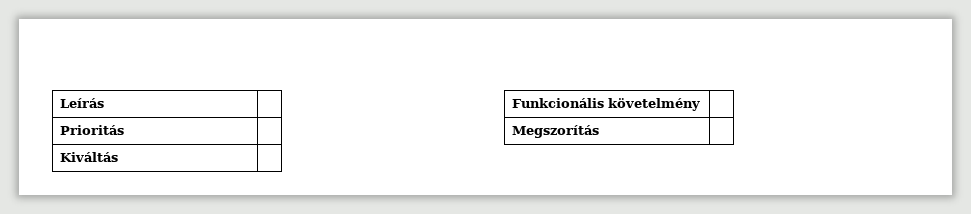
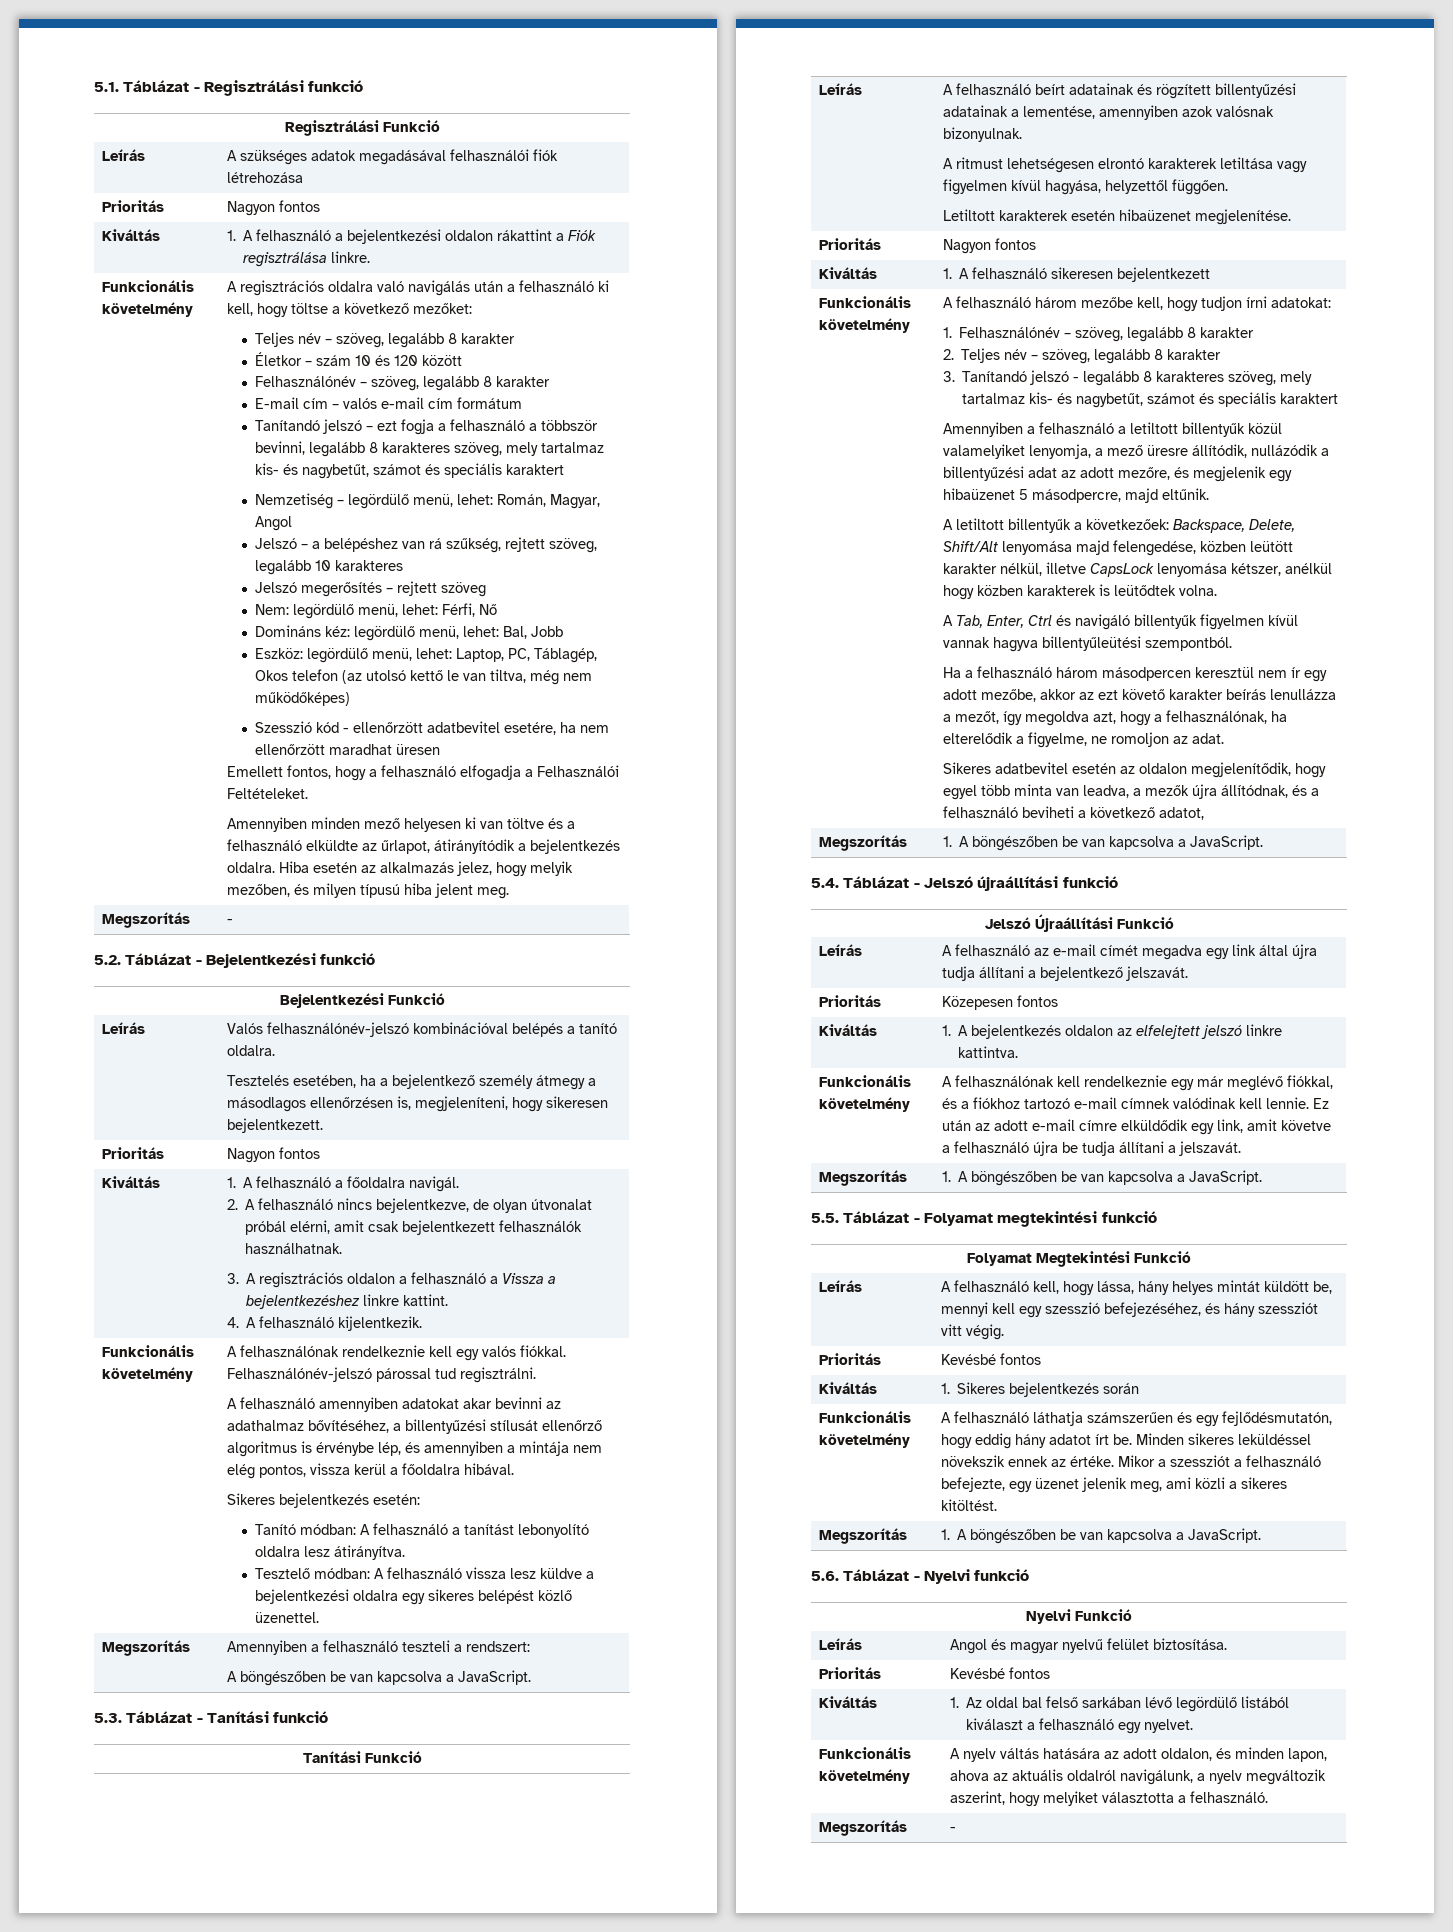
[60,98,105,108] [60,125,125,135] [60,152,119,162] [512,98,701,111] [512,125,600,138] Leírás | // Prioritás | // Kiváltás | // Funkcionális követelmény | // Megszorítás | -> [94,80,364,96] [284,120,440,136] [101,149,145,161] [226,149,558,165] [226,172,303,183] [101,200,164,212] [226,200,320,216] [101,229,160,241] [226,229,596,244] [242,251,370,267] [101,280,194,292] [101,302,193,317] [226,280,609,296] [226,303,472,318] [254,332,515,348] [254,352,462,366] [254,376,550,391] [254,397,522,409] [254,419,598,435] [254,441,604,457] [254,463,564,479] [254,493,600,509] [254,516,292,531] [254,537,597,553] [254,560,403,575] [254,581,486,597] [254,603,497,619] [254,625,563,641] [254,648,597,663] [254,669,592,685] [254,692,350,706] [254,721,609,735] [254,744,440,755] [226,765,619,781] [226,788,308,799] [226,817,575,832] [226,839,620,854] [226,861,573,877] [226,883,509,899] [101,912,190,928] [226,919,233,924] [94,953,376,968] [279,993,445,1008] [101,1022,145,1034] [226,1022,617,1037] [226,1045,275,1056] [226,1074,596,1090] [226,1096,608,1112] [226,1118,323,1133] [101,1147,164,1159] [226,1147,320,1163] [101,1176,160,1188] [226,1176,459,1192] [226,1198,592,1213] [244,1220,582,1235] [244,1243,342,1254] [226,1272,556,1288] [245,1294,448,1309] [226,1316,422,1331] [101,1345,194,1357] [101,1367,193,1382] [226,1345,566,1361] [226,1367,536,1383] [226,1397,561,1412] [226,1419,602,1434] [226,1441,602,1457] [226,1463,514,1479] [226,1493,420,1508] [254,1523,589,1538] [254,1545,405,1560] [254,1567,594,1579] [254,1589,572,1605] [254,1612,319,1623] [101,1640,190,1656] [226,1640,530,1655] [226,1670,531,1686] [94,1711,329,1723] [302,1751,422,1763] [818,83,862,95] [942,83,1296,99] [942,105,1274,120] [942,127,1022,142] [942,157,1307,173] [942,179,1228,195] [942,209,1291,225] [818,238,881,250] [942,238,1036,254] [818,267,877,279] [942,267,1210,282] [818,296,911,308] [818,318,910,333] [942,296,1331,312] [942,327,1254,342] [942,348,1221,364] [942,370,1312,386] [961,392,1338,408] [942,422,1282,437] [942,444,1329,459] [942,466,1292,482] [942,488,1209,503] [942,518,1295,533] [942,540,1293,556] [942,562,1332,577] [942,584,1217,600] [942,614,1298,630] [942,636,1232,652] [942,666,1327,682] [942,689,1336,702] [942,710,1287,726] [942,732,1224,748] [942,762,1326,778] [942,784,1319,800] [942,806,1204,820] [818,835,907,851] [942,835,1263,851] [811,876,1118,891] [984,914,1174,932] [818,944,862,956] [941,944,1317,960] [941,966,1188,981] [818,995,881,1007] [941,995,1058,1010] [818,1024,877,1036] [941,1024,1282,1039] [957,1046,1018,1058] [818,1075,911,1087] [818,1097,910,1112] [941,1075,1333,1091] [941,1097,1329,1109] [941,1119,1331,1135] [941,1141,1241,1156] [818,1170,907,1186] [941,1170,1262,1186] [811,1211,1157,1227] [967,1251,1191,1267] [818,1280,862,1292] [940,1280,1332,1296] [940,1302,1318,1318] [940,1324,1004,1340] [818,1353,881,1365] [940,1353,1041,1365] [818,1382,877,1394] [940,1382,1139,1397] [818,1411,911,1423] [818,1433,910,1448] [940,1411,1332,1427] [940,1433,1311,1449] [940,1455,1321,1467] [940,1477,1287,1493] [940,1499,997,1511] [818,1528,907,1544] [940,1528,1261,1544] [811,1569,1030,1584] [1026,1609,1132,1624] [818,1638,862,1650] [949,1638,1227,1654] [818,1667,881,1679] [949,1667,1050,1679] [818,1696,877,1708] [949,1696,1289,1712] [965,1718,1193,1734] [818,1747,911,1759] [818,1769,910,1784] [949,1747,1327,1762] [949,1769,1326,1785] [949,1791,1268,1807] [818,1820,907,1836] [949,1827,956,1832] 5.1. Táblázat - Regisztrálási funkció // Regisztrálási Funkció // Leírás | A szükséges adatok megadásával felhasználói fiók létrehozása // Prioritás | Nagyon fontos // Kiváltás | 1. A felhasználó a bejelentkezési oldalon rákattint a Fiók regisztrálása linkre. // Funkcionális követelmény | A regisztrációs oldalra való navigálás után a felhasználó ki kell, hogy töltse a következő mezőket: // Teljes név – szöveg, legalább 8 karakter // Életkor – szám 10 és 120 között // Felhasználónév – szöveg, legalább 8 karakter // E-mail cím – valós e-mail cím formátum // Tanítandó jelszó – ezt fogja a felhasználó a többször bevinni, legalább 8 karakteres szöveg, mely tartalmaz kis- és nagybetűt, számot és speciális karaktert // Nemzetiség – legördülő menü, lehet: Román, Magyar, Angol // Jelszó – a belépéshez van rá szűkség, rejtett szöveg, legalább 10 karakteres // Jelszó megerősítés – rejtett szöveg // Nem: legördülő menü, lehet: Férfi, Nő // Domináns kéz: legördülő menü, lehet: Bal, Jobb // Eszköz: legördülő menü, lehet: Laptop, PC, Táblagép, Okos telefon (az utolsó kettő le van tiltva, még nem működőképes) // Szesszió kód - ellenőrzött adatbevitel esetére, ha nem ellenőrzött maradhat üresen // Emellett fontos, hogy a felhasználó elfogadja a Felhasználói Feltételeket. // Amennyiben minden mező helyesen ki van töltve és a felhasználó elküldte az űrlapot, átirányítódik a bejelentkezés oldalra. Hiba esetén az alkalmazás jelez, hogy melyik mezőben, és milyen típusú hiba jelent meg. // Megszorítás | - // 5.2. Táblázat - Bejelentkezési funkció // Bejelentkezési Funkció // Leírás | Valós felhasználónév-jelszó kombinációval belépés a tanító oldalra. // Tesztelés esetében, ha a bejelentkező személy átmegy a másodlagos ellenőrzésen is, megjeleníteni, hogy sikeresen bejelentkezett. // Prioritás | Nagyon fontos // Kiváltás | 1. A felhasználó a főoldalra navigál. // 2. A felhasználó nincs bejelentkezve, de olyan útvonalat próbál elérni, amit csak bejelentkezett felhasználók használhatnak. // 3. A regisztrációs oldalon a felhasználó a Vissza a bejelentkezéshez linkre kattint. // 4. A felhasználó kijelentkezik. // Funkcionális követelmény | A felhasználónak rendelkeznie kell egy valós fiókkal. Felhasználónév-jelszó párossal tud regisztrálni. // A felhasználó amennyiben adatokat akar bevinni az adathalmaz bővítéséhez, a billentyűzési stílusát ellenőrző algoritmus is érvénybe lép, és amennyiben a mintája nem elég pontos, vissza kerül a főoldalra hibával. // Sikeres bejelentkezés esetén: // Tanító módban: A felhasználó a tanítást lebonyolító oldalra lesz átirányítva. // Tesztelő módban: A felhasználó vissza lesz küldve a bejelentkezési oldalra egy sikeres belépést közlő üzenettel. // Megszorítás | Amennyiben a felhasználó teszteli a rendszert: // A böngészőben be van kapcsolva a JavaScript. // 5.3. Táblázat - Tanítási funkció // Tanítási Funkció // Leírás | A felhasználó beírt adatainak és rögzített billentyűzési adatainak a lementése, amennyiben azok valósnak bizonyulnak. // A ritmust lehetségesen elrontó karakterek letiltása vagy figyelmen kívül hagyása, helyzettől függően. // Letiltott karakterek esetén hibaüzenet megjelenítése. // Prioritás | Nagyon fontos // Kiváltás | 1. A felhasználó sikeresen bejelentkezett // Funkcionális követelmény | A felhasználó három mezőbe kell, hogy tudjon írni adatokat: // 1. Felhasználónév – szöveg, legalább 8 karakter // 2. Teljes név – szöveg, legalább 8 karakter // 3. Tanítandó jelszó - legalább 8 karakteres szöveg, mely tartalmaz kis- és nagybetűt, számot és speciális karaktert // Amennyiben a felhasználó a letiltott billentyűk közül valamelyiket lenyomja, a mező üresre állítódik, nullázódik a billentyűzési adat az adott mezőre, és megjelenik egy hibaüzenet 5 másodpercre, majd eltűnik. // A letiltott billentyűk a következőek: Backspace, Delete, Shift/Alt lenyomása majd felengedése, közben leütött karakter nélkül, illetve CapsLock lenyomása kétszer, anélkül hogy közben karakterek is leütődtek volna. // A Tab, Enter, Ctrl és navigáló billentyűk figyelmen kívül vannak hagyva billentyűleütési szempontból. // Ha a felhasználó három másodpercen keresztül nem ír egy adott mezőbe, akkor az ezt követő karakter beírás lenullázza a mezőt, így megoldva azt, hogy a felhasználónak, ha elterelődik a figyelme, ne romoljon az adat. // Sikeres adatbevitel esetén az oldalon megjelenítődik, hogy egyel több minta van leadva, a mezők újra állítódnak, és a felhasználó beviheti a következő adatot, // Megszorítás | 1. A böngészőben be van kapcsolva a JavaScript. // 5.4. Táblázat - Jelszó újraállítási funkció // Jelszó Újraállítási Funkció // Leírás | A felhasználó az e-mail címét megadva egy link által újra tudja állítani a bejelentkező jelszavát. // Prioritás | Közepesen fontos // Kiváltás | 1. A bejelentkezés oldalon az elfelejtett jelszó linkre kattintva. // Funkcionális követelmény | A felhasználónak kell rendelkeznie egy már meglévő fiókkal, és a fiókhoz tartozó e-mail címnek valódinak kell lennie. Ez után az adott e-mail címre elküldődik egy link, amit követve a felhasználó újra be tudja állítani a jelszavát. // Megszorítás | 1. A böngészőben be van kapcsolva a JavaScript. // 5.5. Táblázat - Folyamat megtekintési funkció // Folyamat Megtekintési Funkció // Leírás | A felhasználó kell, hogy lássa, hány helyes mintát küldött be, mennyi kell egy szesszió befejezéséhez, és hány szessziót vitt végig. // Prioritás | Kevésbé fontos // Kiváltás | 1. Sikeres bejelentkezés során // Funkcionális követelmény | A felhasználó láthatja számszerűen és egy fejlődésmutatón, hogy eddig hány adatot írt be. Minden sikeres leküldéssel növekszik ennek az értéke. Mikor a szessziót a felhasználó befejezte, egy üzenet jelenik meg, ami közli a sikeres kitöltést. // Megszorítás | 1. A böngészőben be van kapcsolva a JavaScript. // 5.6. Táblázat - Nyelvi funkció // Nyelvi Funkció // Leírás | Angol és magyar nyelvű felület biztosítása. // Prioritás | Kevésbé fontos // Kiváltás | 1. Az oldal bal felső sarkában lévő legördülő listából kiválaszt a felhasználó egy nyelvet. // Funkcionális követelmény | A nyelv váltás hatására az adott oldalon, és minden lapon, ahova az aktuális oldalról navigálunk, a nyelv megváltozik aszerint, hogy melyiket választotta a felhasználó. // Megszorítás | -

